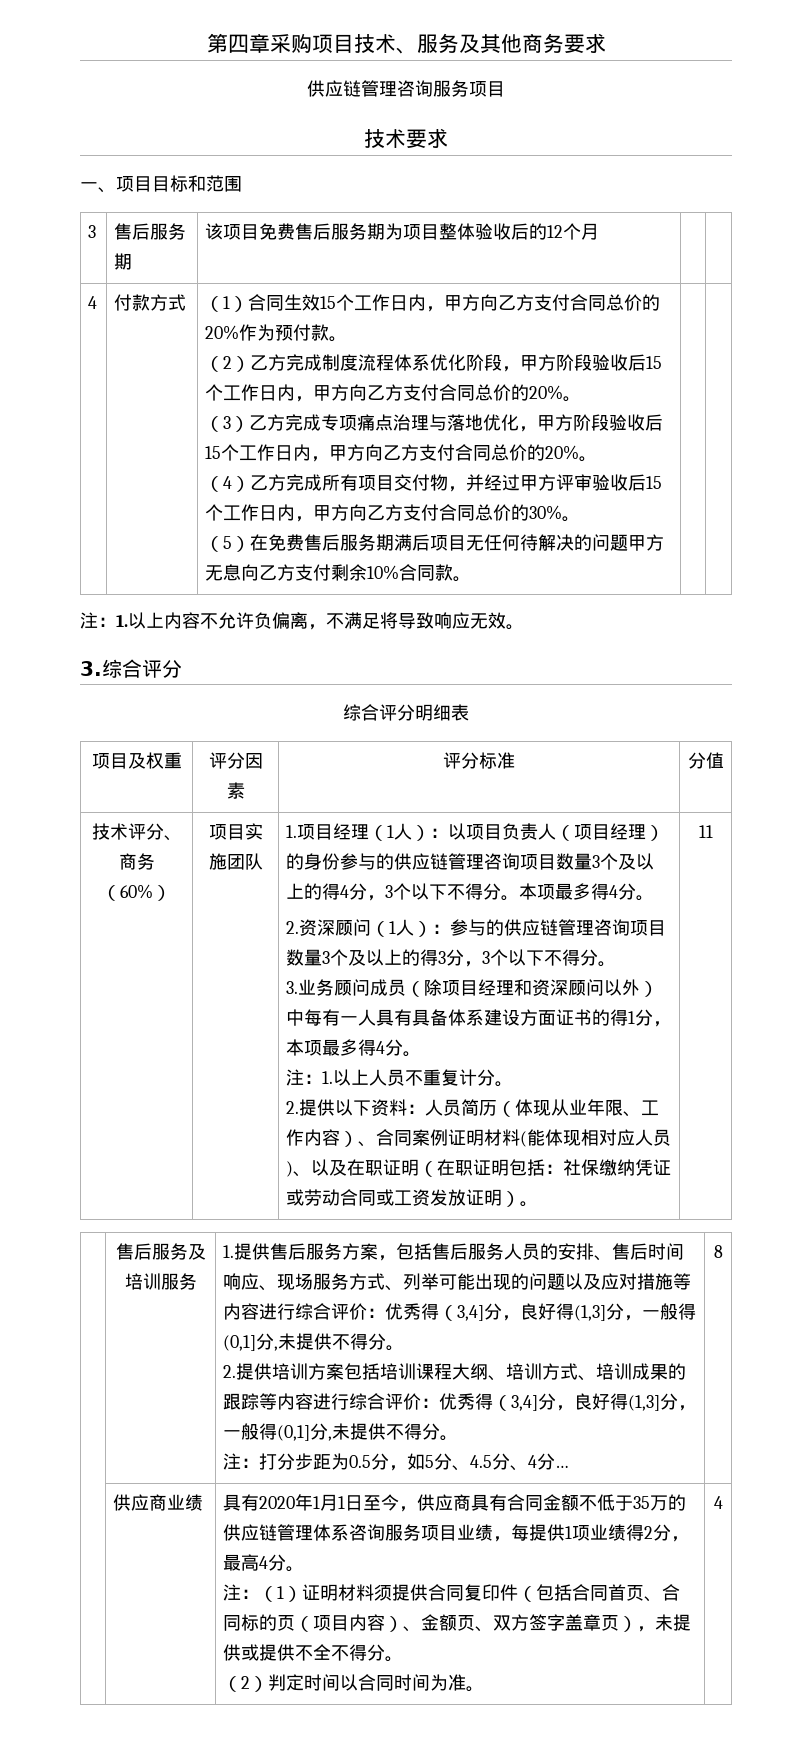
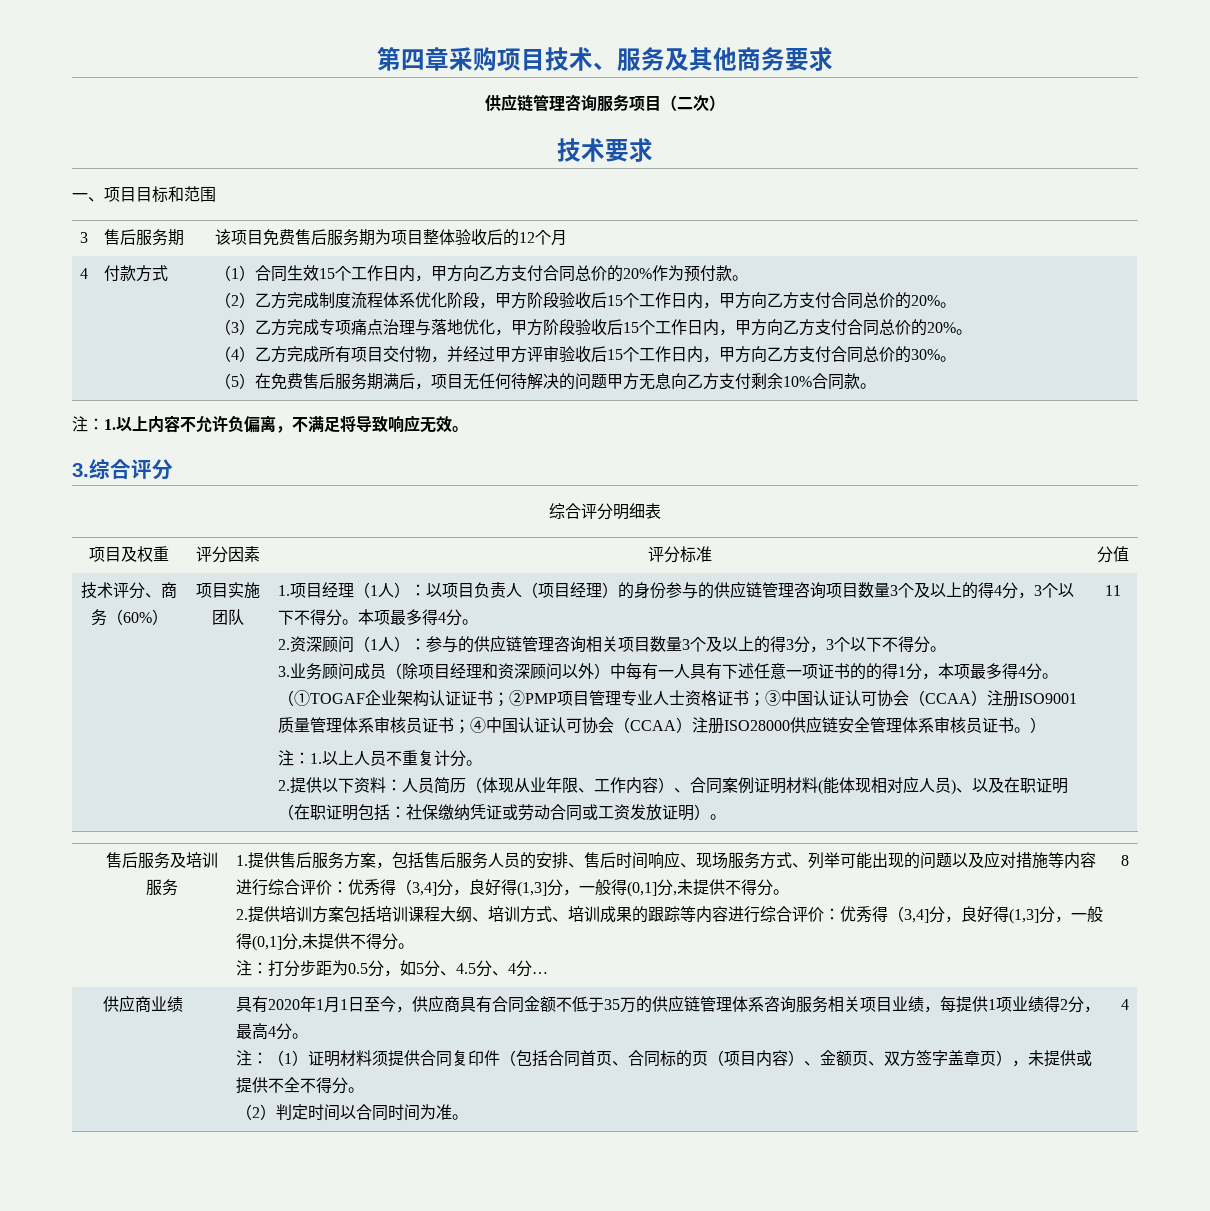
(505, 89) none -> [661,95,725,111] （二次）
(431, 542) none -> [414,383,431,390] ，
(631, 927) none -> [585,636,618,652] 相关
[412,1009,593,1026] 具备体系建设方面证书 -> [721,663,866,680] 下述任意一项证书的
(422, 1054) none -> [277,690,1077,707] [277,716,1046,734] （①TOGAF企业架构认证证书；②PMP项目管理专业人士资格证书；③中国认证认可协会（CCAA）注册ISO9001质量管理体系审核员证书；④中国认证认可协会（CCAA）注册ISO28000供应链安全管理体系审核员证书。）
(422, 1532) none -> [827,996,860,1012] 相关

